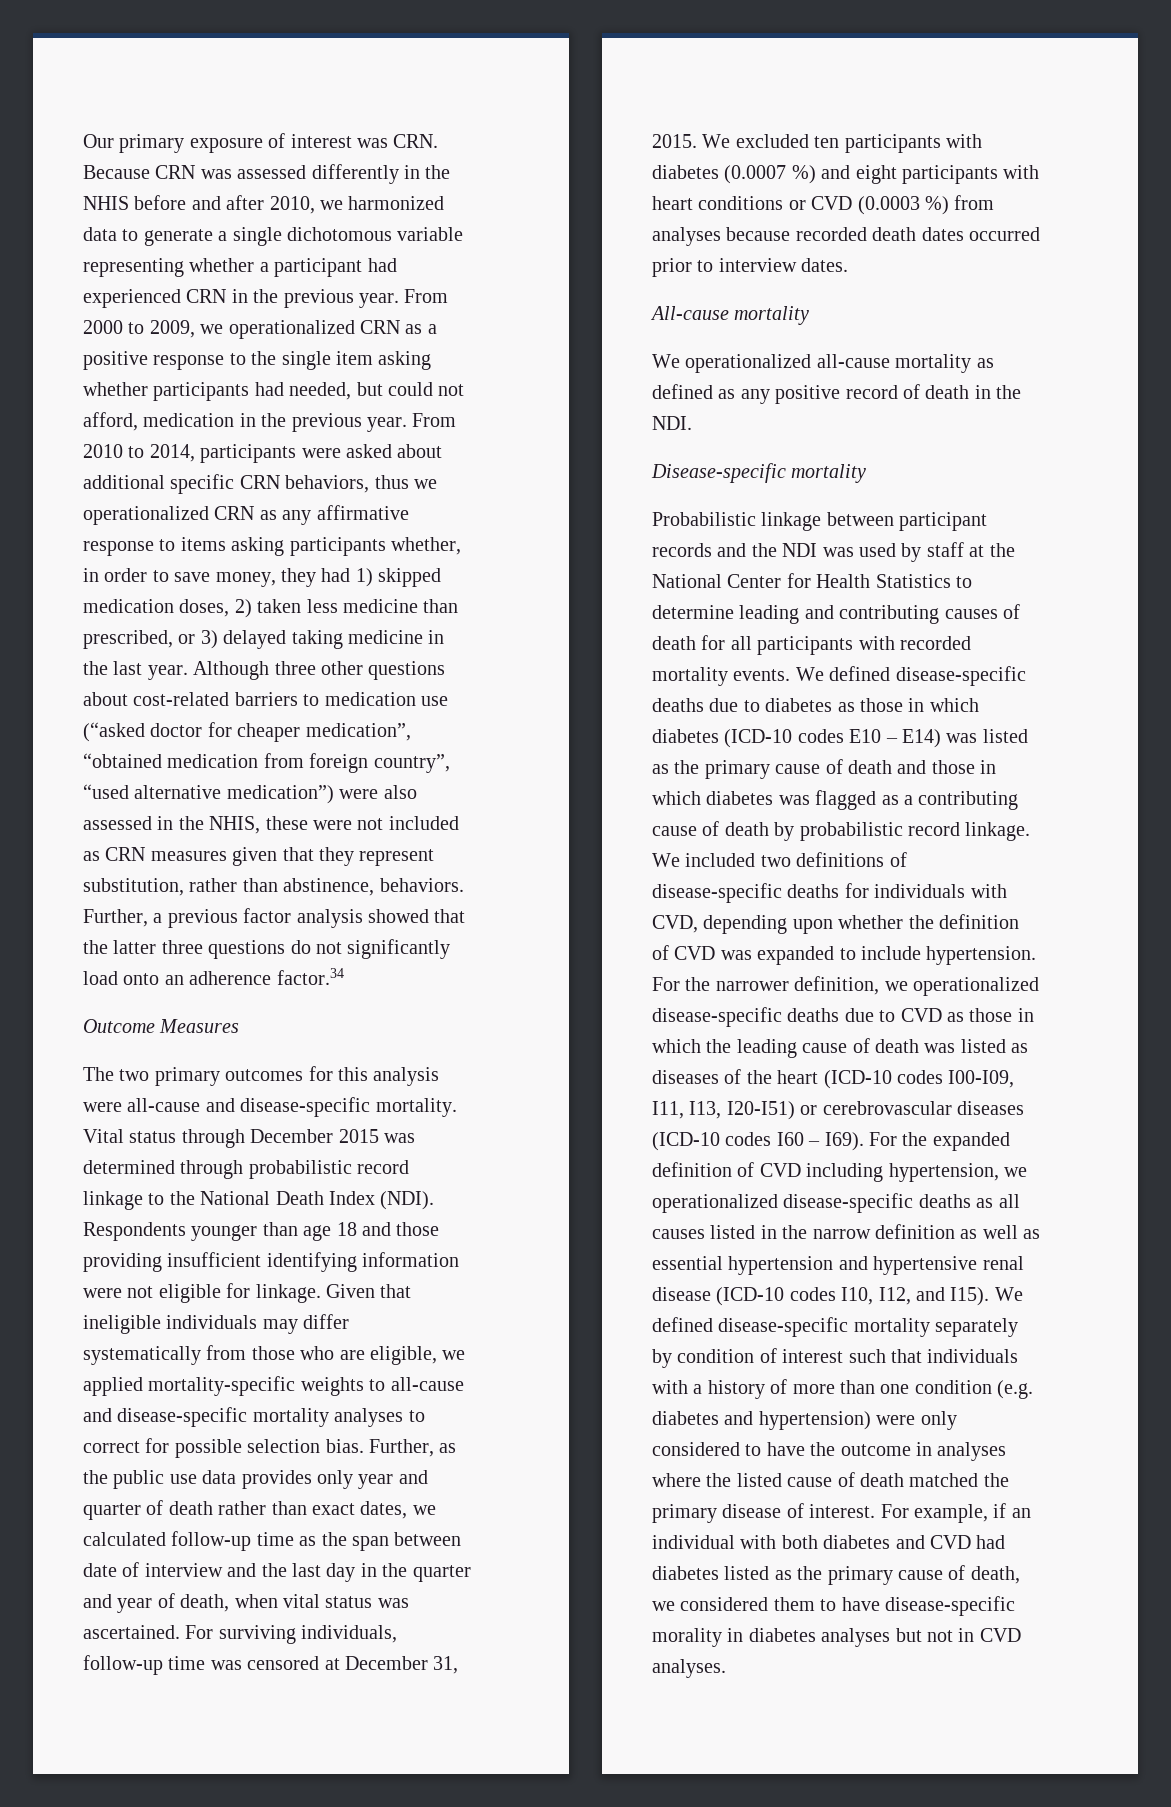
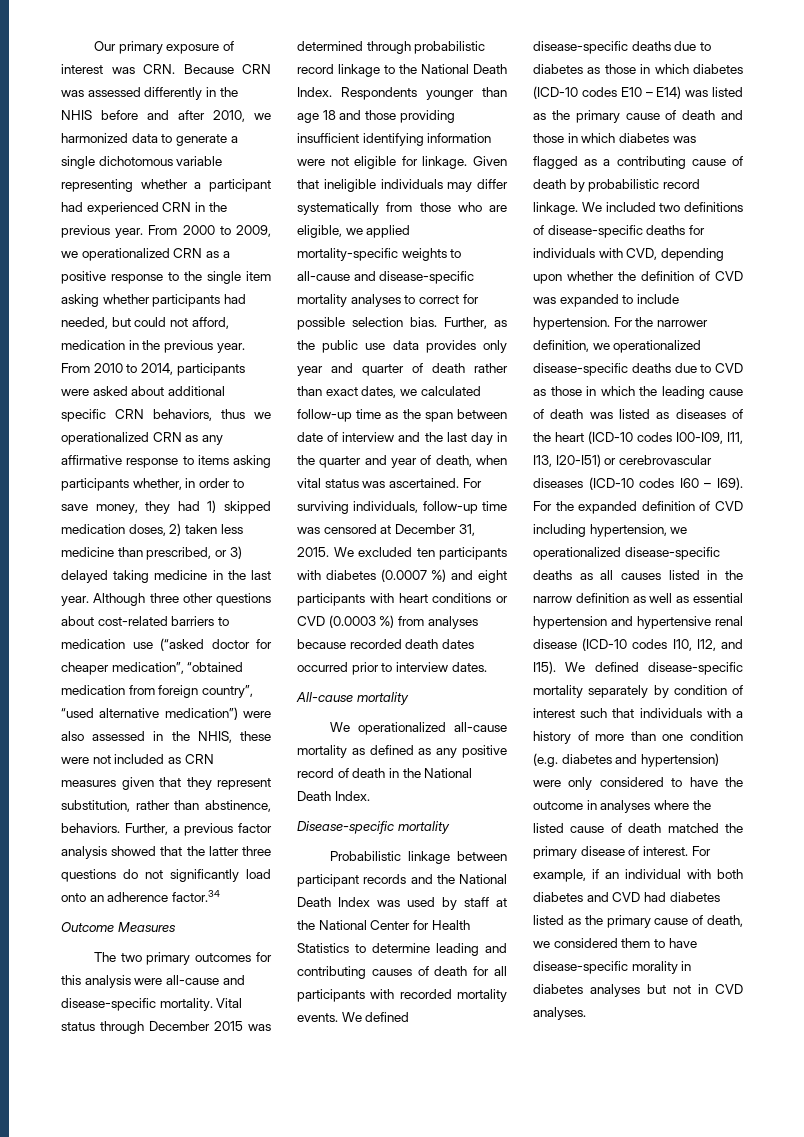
[329,1191,435,1210] Index (NDI). -> [297,87,332,97] Index.
[652,416,692,430] NDI. -> [424,768,473,778] [297,791,370,801] National Death Index.
[782,543,818,557] NDI -> [459,874,507,884] [297,897,370,907] National Death Index

